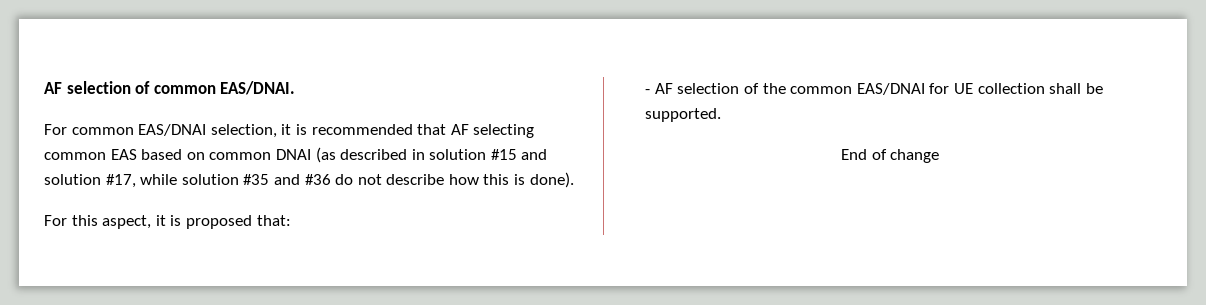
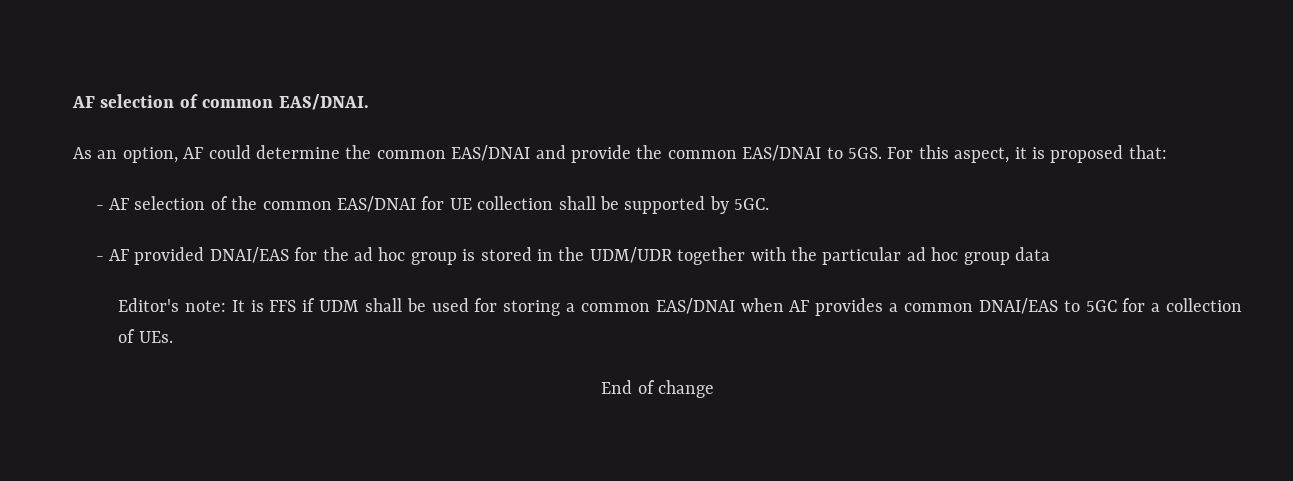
[44,124,535,138] [44,147,548,163] [44,172,574,188] For common EAS/DNAI selection, it is recommended that AF selecting common EAS based on common DNAI (as described in solution #15 and solution #17, while solution #35 and #36 do not describe how this is done). // -> [73,145,882,163] As an option, AF could determine the common EAS/DNAI and provide the common EAS/DNAI to 5GS.
[645,108,722,122] supported. -> [624,196,770,214] [95,247,1050,265] [118,298,1243,316] [118,329,173,343] supported by 5GC. // - AF provided DNAI/EAS for the ad hoc group is stored in the UDM/UDR together with the particular ad hoc group data // Editor's note: It is FFS if UDM shall be used for storing a common EAS/DNAI when AF provides a common DNAI/EAS to 5GC for a collection of UEs.

